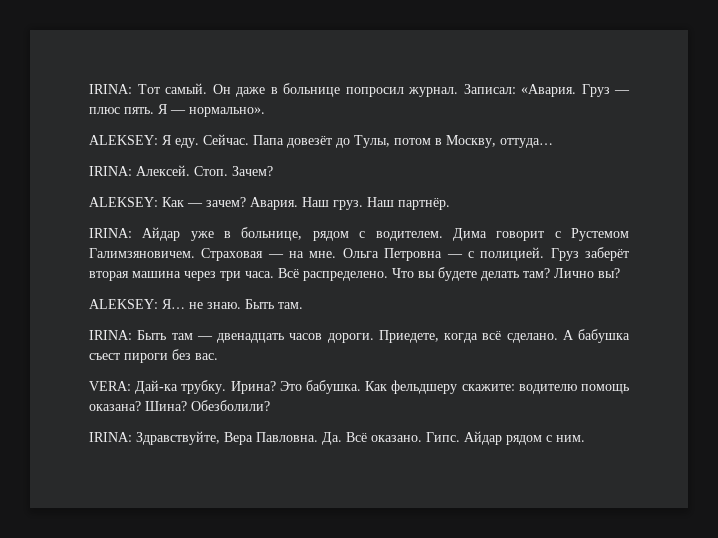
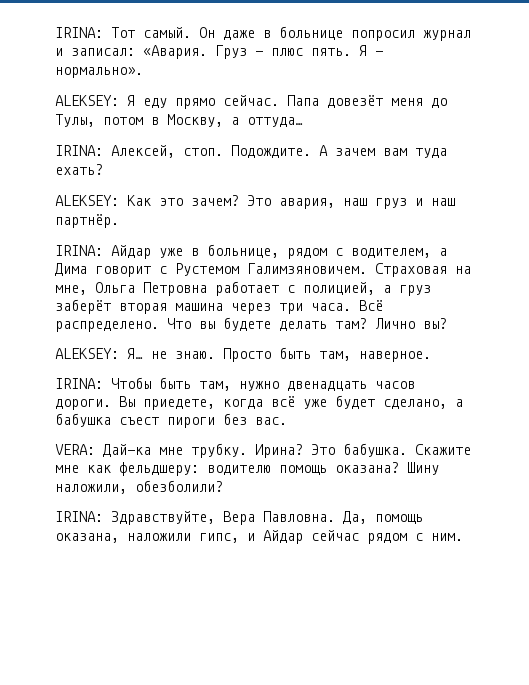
[408,84,516,97] журнал. Записал: -> [423,30,471,41] [55,48,135,56] журнал и записал:
[175,134,249,148] еду. Сейчас. -> [143,95,279,109] еду прямо сейчас.
(332, 142) none -> [391,98,423,106] меня
(496, 141) none -> [231,117,239,125] а
[136,165,273,176] [89,197,394,210] Алексей. Стоп. Зачем? // ALEKSEY: Как — зачем? Авария. Наш груз. Наш -> [111,145,447,158] [55,164,103,175] [55,195,455,209] Алексей, стоп. Подождите. А зачем вам туда ехать? // ALEKSEY: Как это зачем? Это авария, наш груз и наш
[375,231,443,241] водителем. -> [351,248,447,258] водителем, а
[267,247,579,261] — на мне. Ольга Петровна — с полицией. Груз -> [455,266,471,274] [55,281,431,296] на мне, Ольга Петровна работает с полицией, а груз
[245,299,303,309] [89,330,574,343] Быть там. // IRINA: Быть там — двенадцать часов дороги. Приедете, когда всё сделано. А -> [223,347,431,362] [55,377,415,391] [55,395,463,410] Просто быть там, наверное. // IRINA: Чтобы быть там, нужно двенадцать часов дороги. Вы приедете, когда всё уже будет сделано, а
(179, 387) none -> [159,447,183,455] мне
[365,380,629,394] [89,400,270,411] [89,431,502,445] Как фельдшеру скажите: водителю помощь оказана? Шина? Обезболили? // IRINA: Здравствуйте, Вера Павловна. Да. Всё оказано. Гипс. Айдар -> [415,444,471,455] [55,462,439,476] [55,480,223,494] [55,511,423,525] [55,530,359,544] Скажите мне как фельдшеру: водителю помощь оказана? Шину наложили, обезболили? // IRINA: Здравствуйте, Вера Павловна. Да, помощь оказана, наложили гипс, и Айдар сейчас

